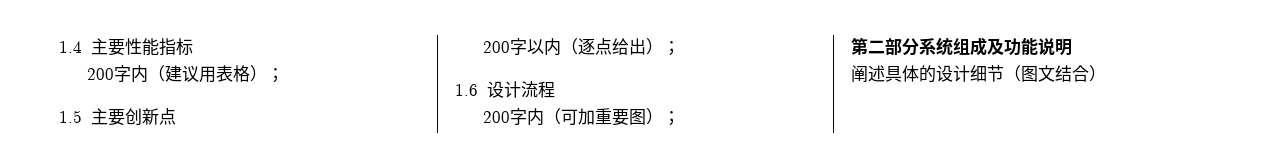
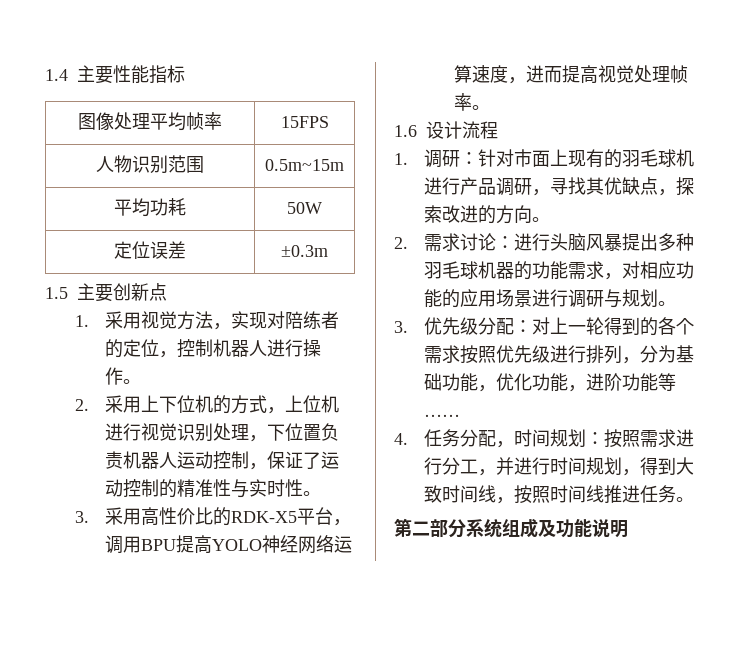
[86,65,284,83] [59,108,176,126] [482,38,680,56] [455,81,555,98] [482,108,680,126] // 200字内（建议用表格）； // 1.5主要创新点 // 200字以内（逐点给出）； // 1.6设计流程 // 200字内（可加重要图）； -> [78,112,222,131] [280,116,329,128] [96,155,204,174] [265,159,344,171] [114,198,186,217] [287,202,322,214] [114,241,186,259] [281,245,328,257] [45,283,167,302] [75,311,340,330] [105,339,322,358] [105,367,142,385] [75,395,340,414] [105,423,340,442] [105,451,340,470] [105,479,322,498] [75,507,352,526] [105,535,353,554] [454,65,689,84] [454,93,491,111] [394,121,498,139] [394,149,695,168] [424,177,695,196] [424,205,551,224] [394,233,695,251] [424,261,695,280] [424,289,677,308] [394,317,695,336] [424,345,695,364] [424,373,677,392] [424,414,461,417] [394,429,695,448] [424,457,695,476] [424,485,695,504] // 图像处理平均帧率 | 15FPS // 人物识别范围 | 0.5m~15m // 平均功耗 | 50W // 定位误差 | ±0.3m // 1.5主要创新点 // 1.采用视觉方法，实现对陪练者的定位，控制机器人进行操作。 // 2.采用上下位机的方式，上位机进行视觉识别处理，下位置负责机器人运动控制，保证了运动控制的精准性与实时性。 // 3.采用高性价比的RDK-X5平台，调用BPU提高YOLO神经网络运算速度，进而提高视觉处理帧率。 // 1.6设计流程 // 1.调研：针对市面上现有的羽毛球机进行产品调研，寻找其优缺点，探索改进的方向。 // 2.需求讨论：进行头脑风暴提出多种羽毛球机器的功能需求，对相应功能的应用场景进行调研与规划。 // 3.优先级分配：对上一轮得到的各个需求按照优先级进行排列，分为基础功能，优化功能，进阶功能等…… // 4.任务分配，时间规划：按照需求进行分工，并进行时间规划，得到大致时间线，按照时间线推进任务。
[851,65,1106,83] // 阐述具体的设计细节（图文结合） -> (628, 529) none

